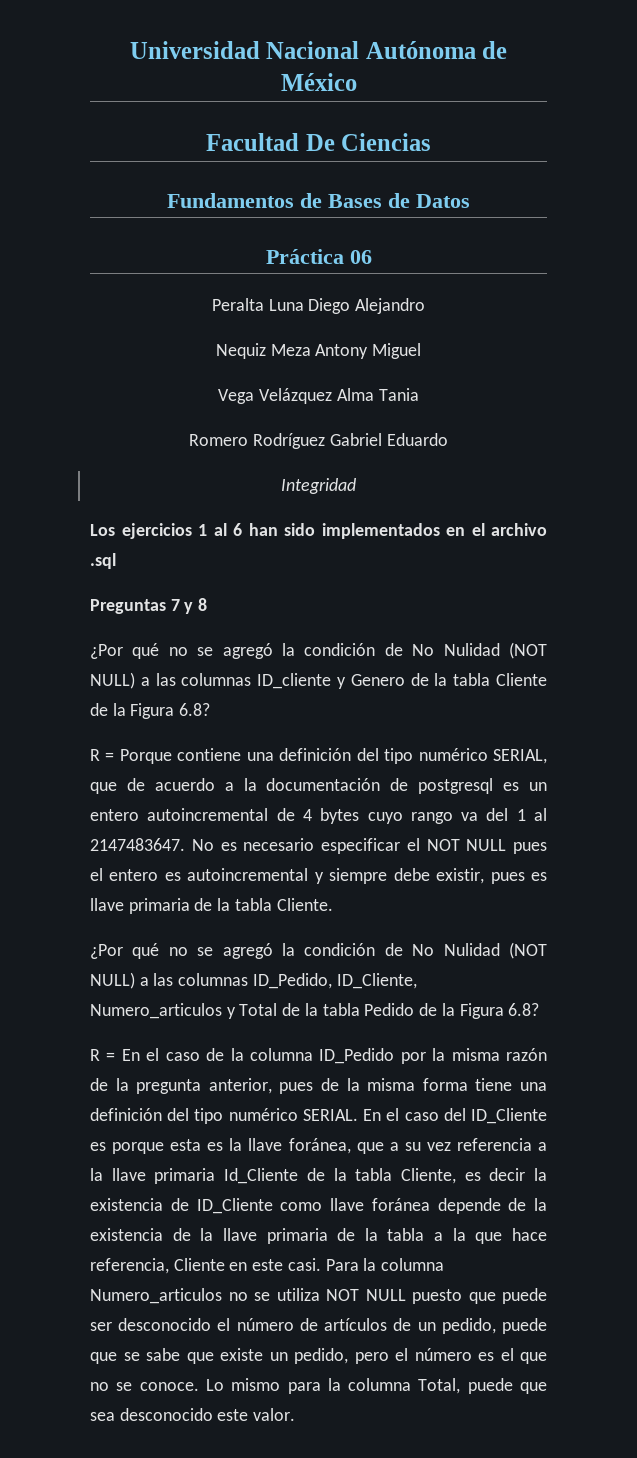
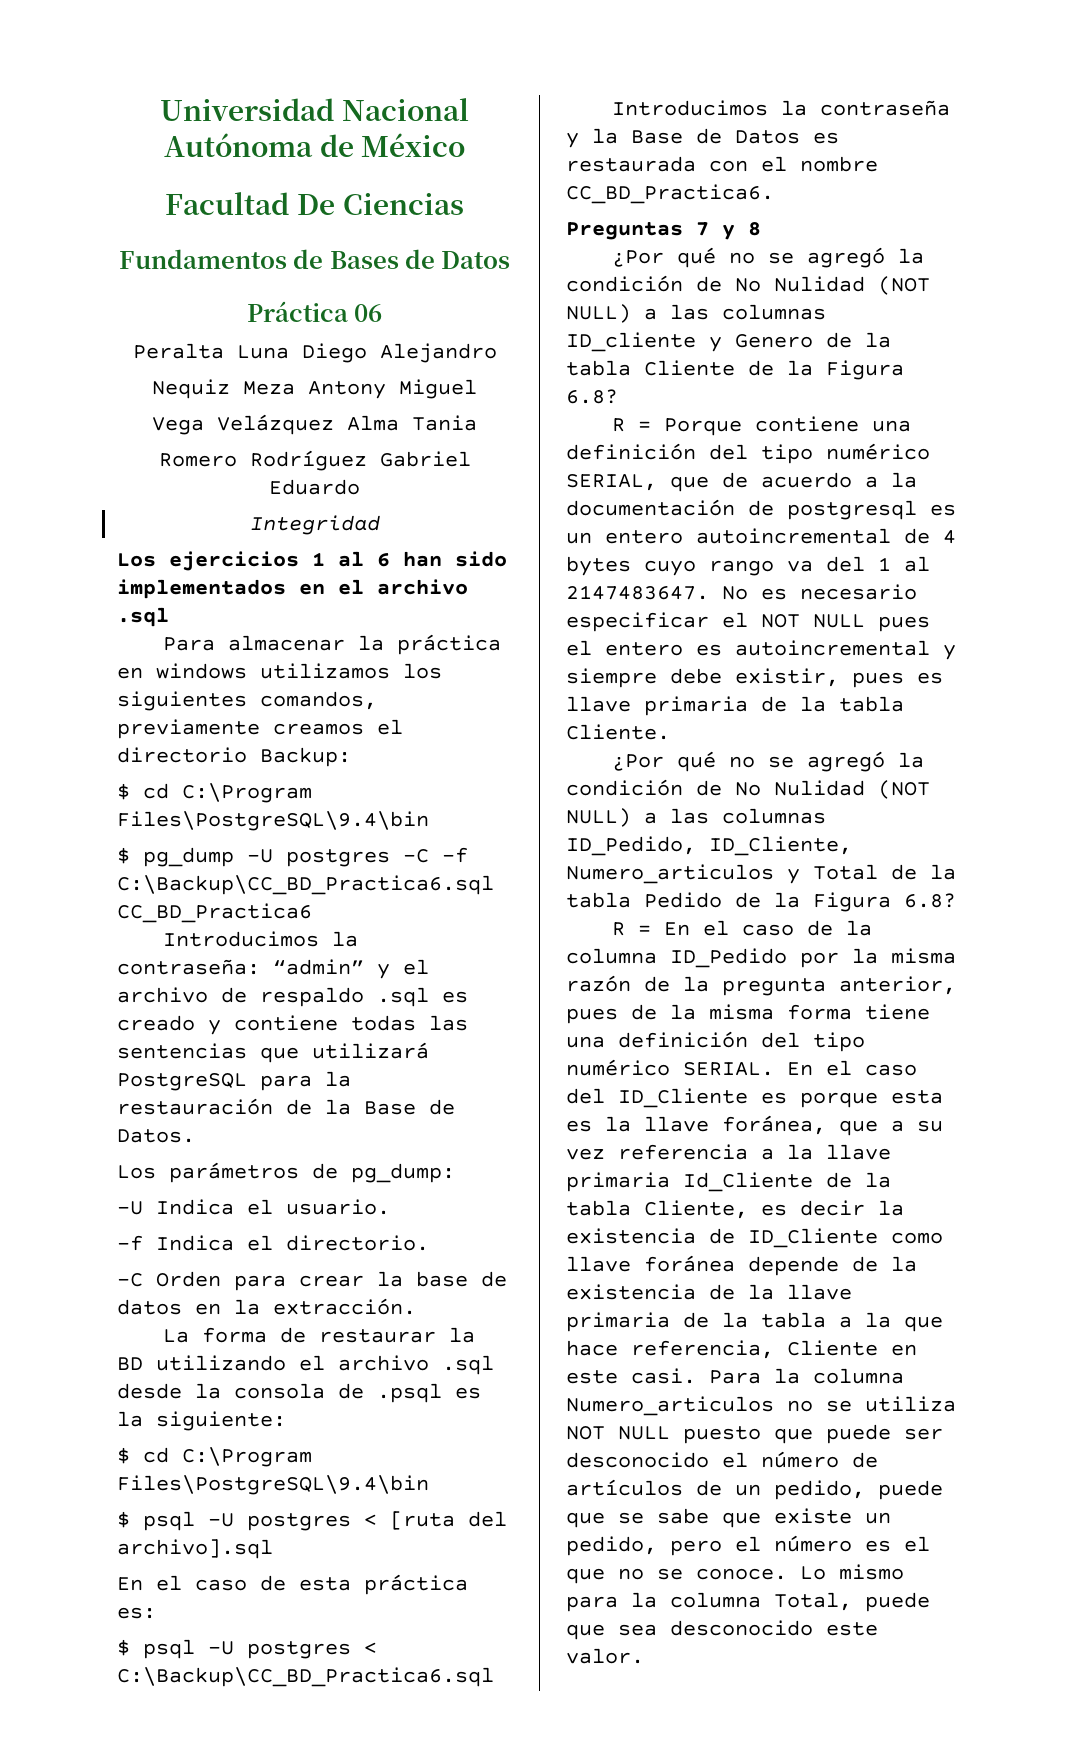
(116, 561) none -> [163,634,502,655] [117,663,442,679] [117,691,377,711] [117,719,403,739] [117,747,351,767] [117,783,312,803] [117,811,429,831] [117,847,468,867] [117,875,494,895] [117,903,312,923] [163,931,359,947] [117,959,429,979] [117,987,468,1007] [117,1015,468,1035] [117,1042,429,1063] [117,1071,351,1091] [117,1098,455,1115] [117,1129,195,1143] [117,1162,455,1183] [117,1199,390,1215] [117,1235,429,1251] [117,1271,507,1291] [117,1298,416,1315] [163,1327,476,1343] [117,1355,494,1375] [117,1383,481,1403] [117,1411,286,1431] [117,1447,312,1467] [117,1475,429,1495] [117,1511,507,1531] [117,1539,273,1559] [117,1574,468,1595] [117,1607,156,1619] [117,1639,377,1659] [117,1667,494,1687] [612,100,951,116] [566,128,839,148] [566,156,878,172] [566,184,774,204] // Para almacenar la práctica en windows utilizamos los siguientes comandos, previamente creamos el directorio Backup: // $ cd C:\Program Files\PostgreSQL\9.4\bin // $ pg_dump –U postgres –C –f C:\Backup\CC_BD_Practica6.sql CC_BD_Practica6 // Introducimos la contraseña: “admin” y el archivo de respaldo .sql es creado y contiene todas las sentencias que utilizará PostgreSQL para la restauración de la Base de Datos. // Los parámetros de pg_dump: // -U Indica el usuario. // -f Indica el directorio. // -C Orden para crear la base de datos en la extracción. // La forma de restaurar la BD utilizando el archivo .sql desde la consola de .psql es la siguiente: // $ cd C:\Program Files\PostgreSQL\9.4\bin // $ psql –U postgres < [ruta del archivo].sql // En el caso de esta práctica es: // $ psql –U postgres < C:\Backup\CC_BD_Practica6.sql // Introducimos la contraseña y la Base de Datos es restaurada con el nombre CC_BD_Practica6.

